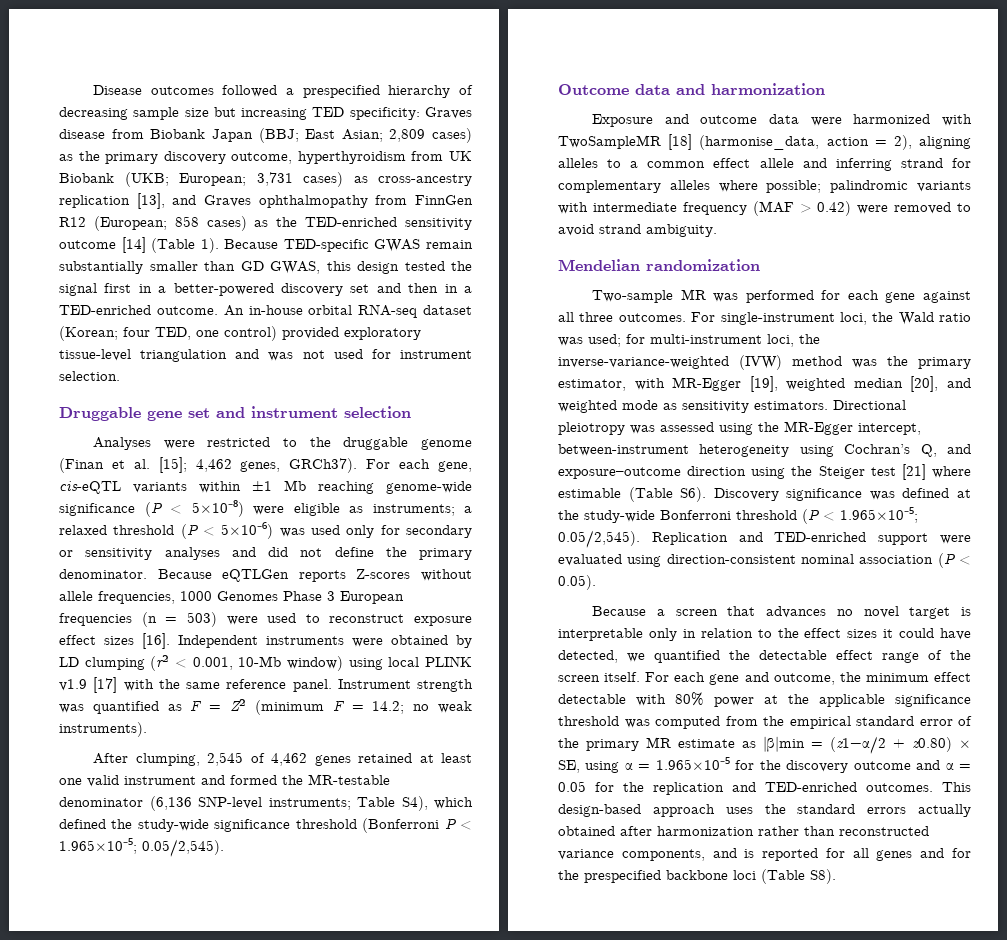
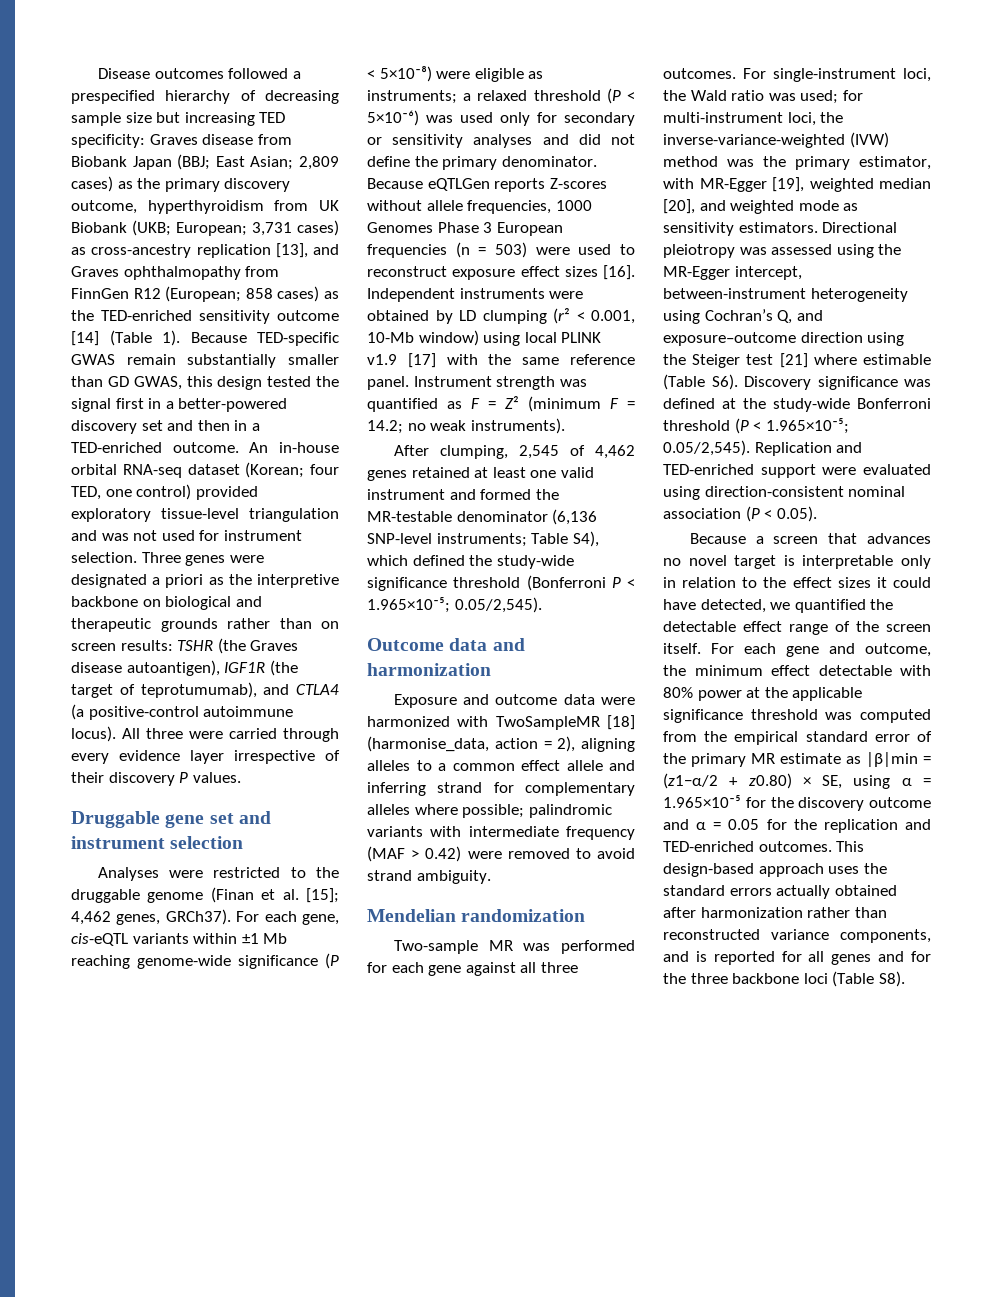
(120, 376) none -> [141,552,264,566] [71,574,339,588] [71,596,262,610] [71,618,339,632] [71,638,299,654] [71,660,298,676] [71,682,339,698] [71,704,294,720] [71,726,339,742] [71,750,340,764] [71,772,241,786] Three genes were designated a priori as the interpretive backbone on biological and therapeutic grounds rather than on screen results: TSHR (the Graves disease autoantigen), IGF1R (the target of teprotumumab), and CTLA4 (a positive-control autoimmune locus). All three were carried through every evidence layer irrespective of their discovery P values.
[584,870,661,883] prespecified -> [690,973,728,984] three

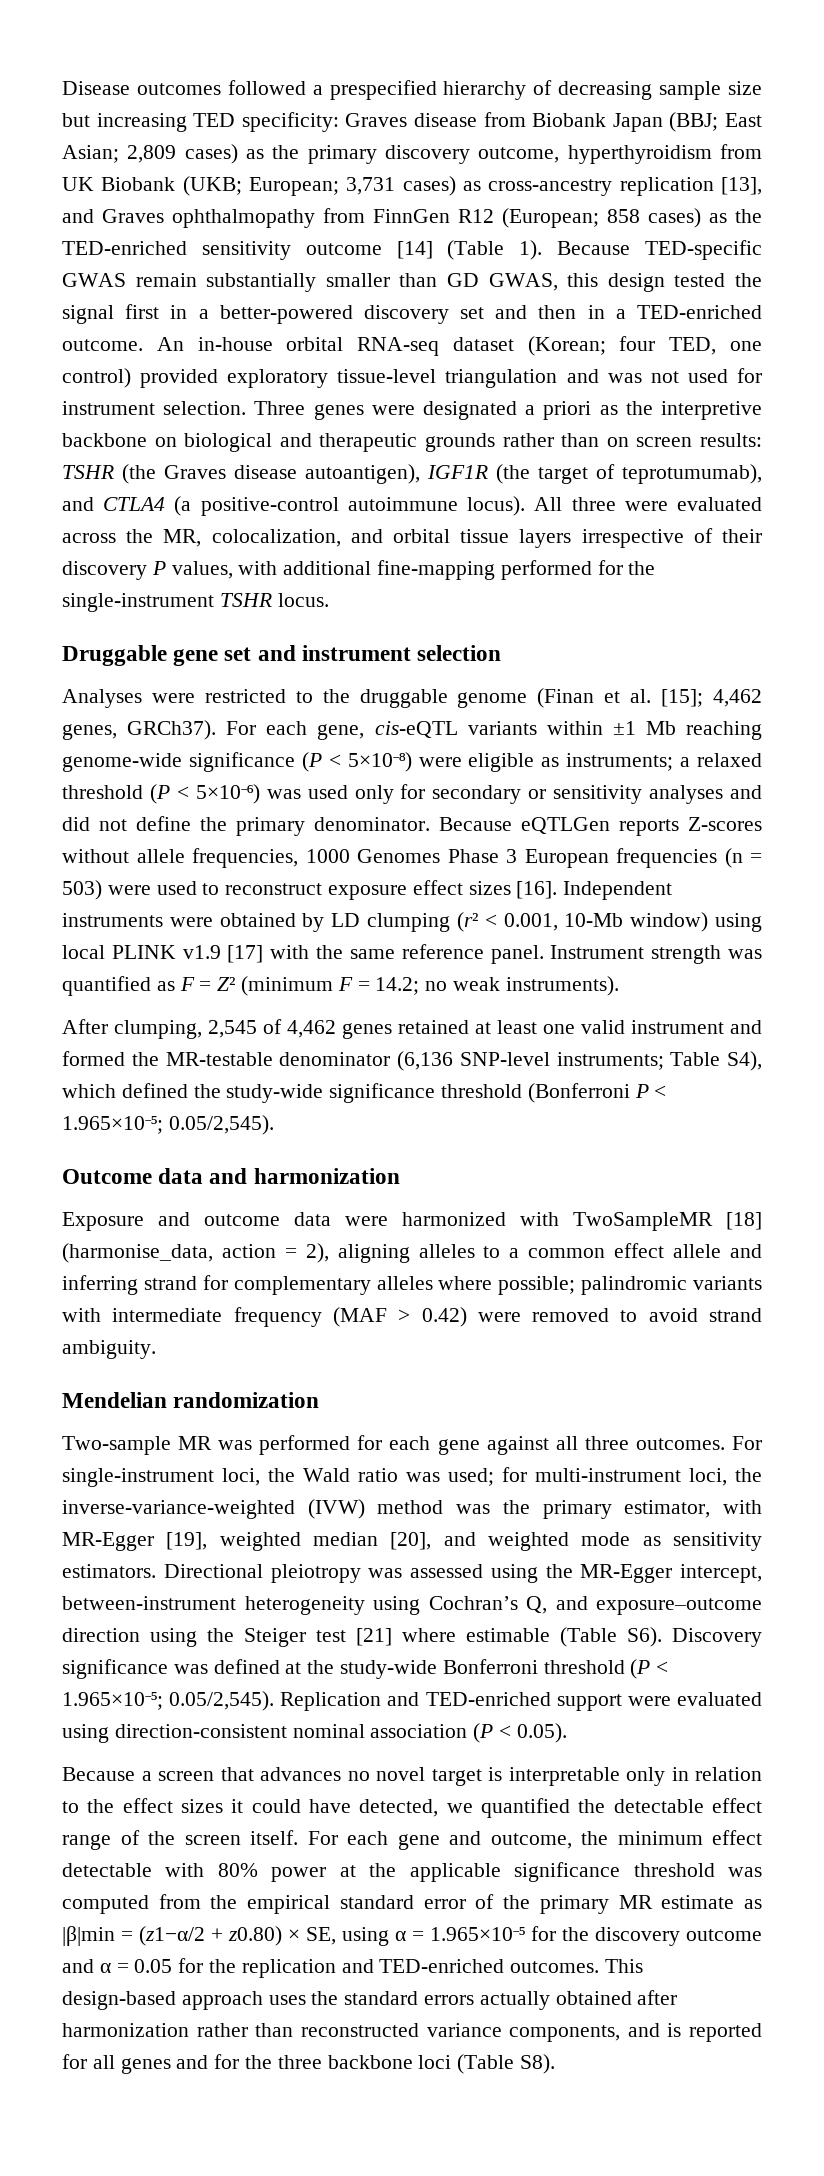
[229,728,339,742] [71,750,224,764] carried through every evidence layer -> [677,497,762,511] [62,529,572,548] evaluated across the MR, colocalization, and orbital tissue layers
[192,772,241,783] values. -> [171,560,656,580] [62,593,329,612] values, with additional fine-mapping performed for the single-instrument TSHR locus.

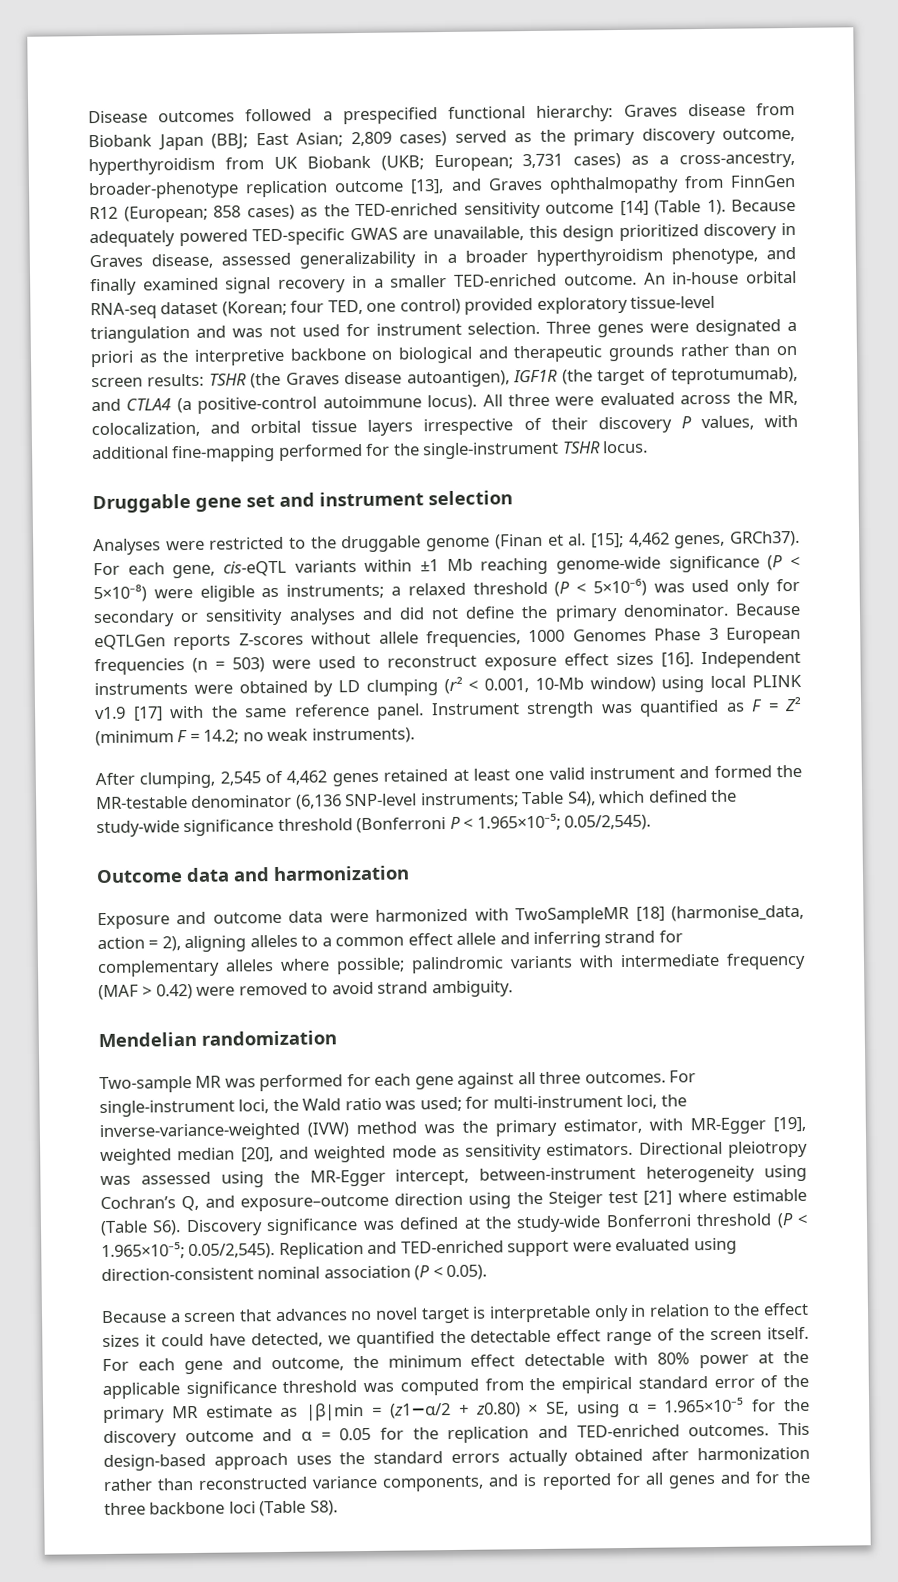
[443,80,763,100] [62,112,339,132] hierarchy of decreasing sample size but increasing TED specificity: -> [448,105,614,122] functional hierarchy:
(238, 154) none -> [454,130,507,143] served
[488,177,714,196] cross-ancestry replication -> [659,151,795,169] [88,180,405,200] a cross-ancestry, broader-phenotype replication outcome
[645,240,762,260] [62,273,763,292] [62,304,626,324] TED-specific GWAS remain substantially smaller than GD GWAS, this design tested the signal first in a better-powered discovery set and then in a -> [89,222,797,248] [89,246,796,269] [90,274,448,296] adequately powered TED-specific GWAS are unavailable, this design prioritized discovery in Graves disease, assessed generalizability in a broader hyperthyroidism phenotype, and finally examined signal recovery in a smaller

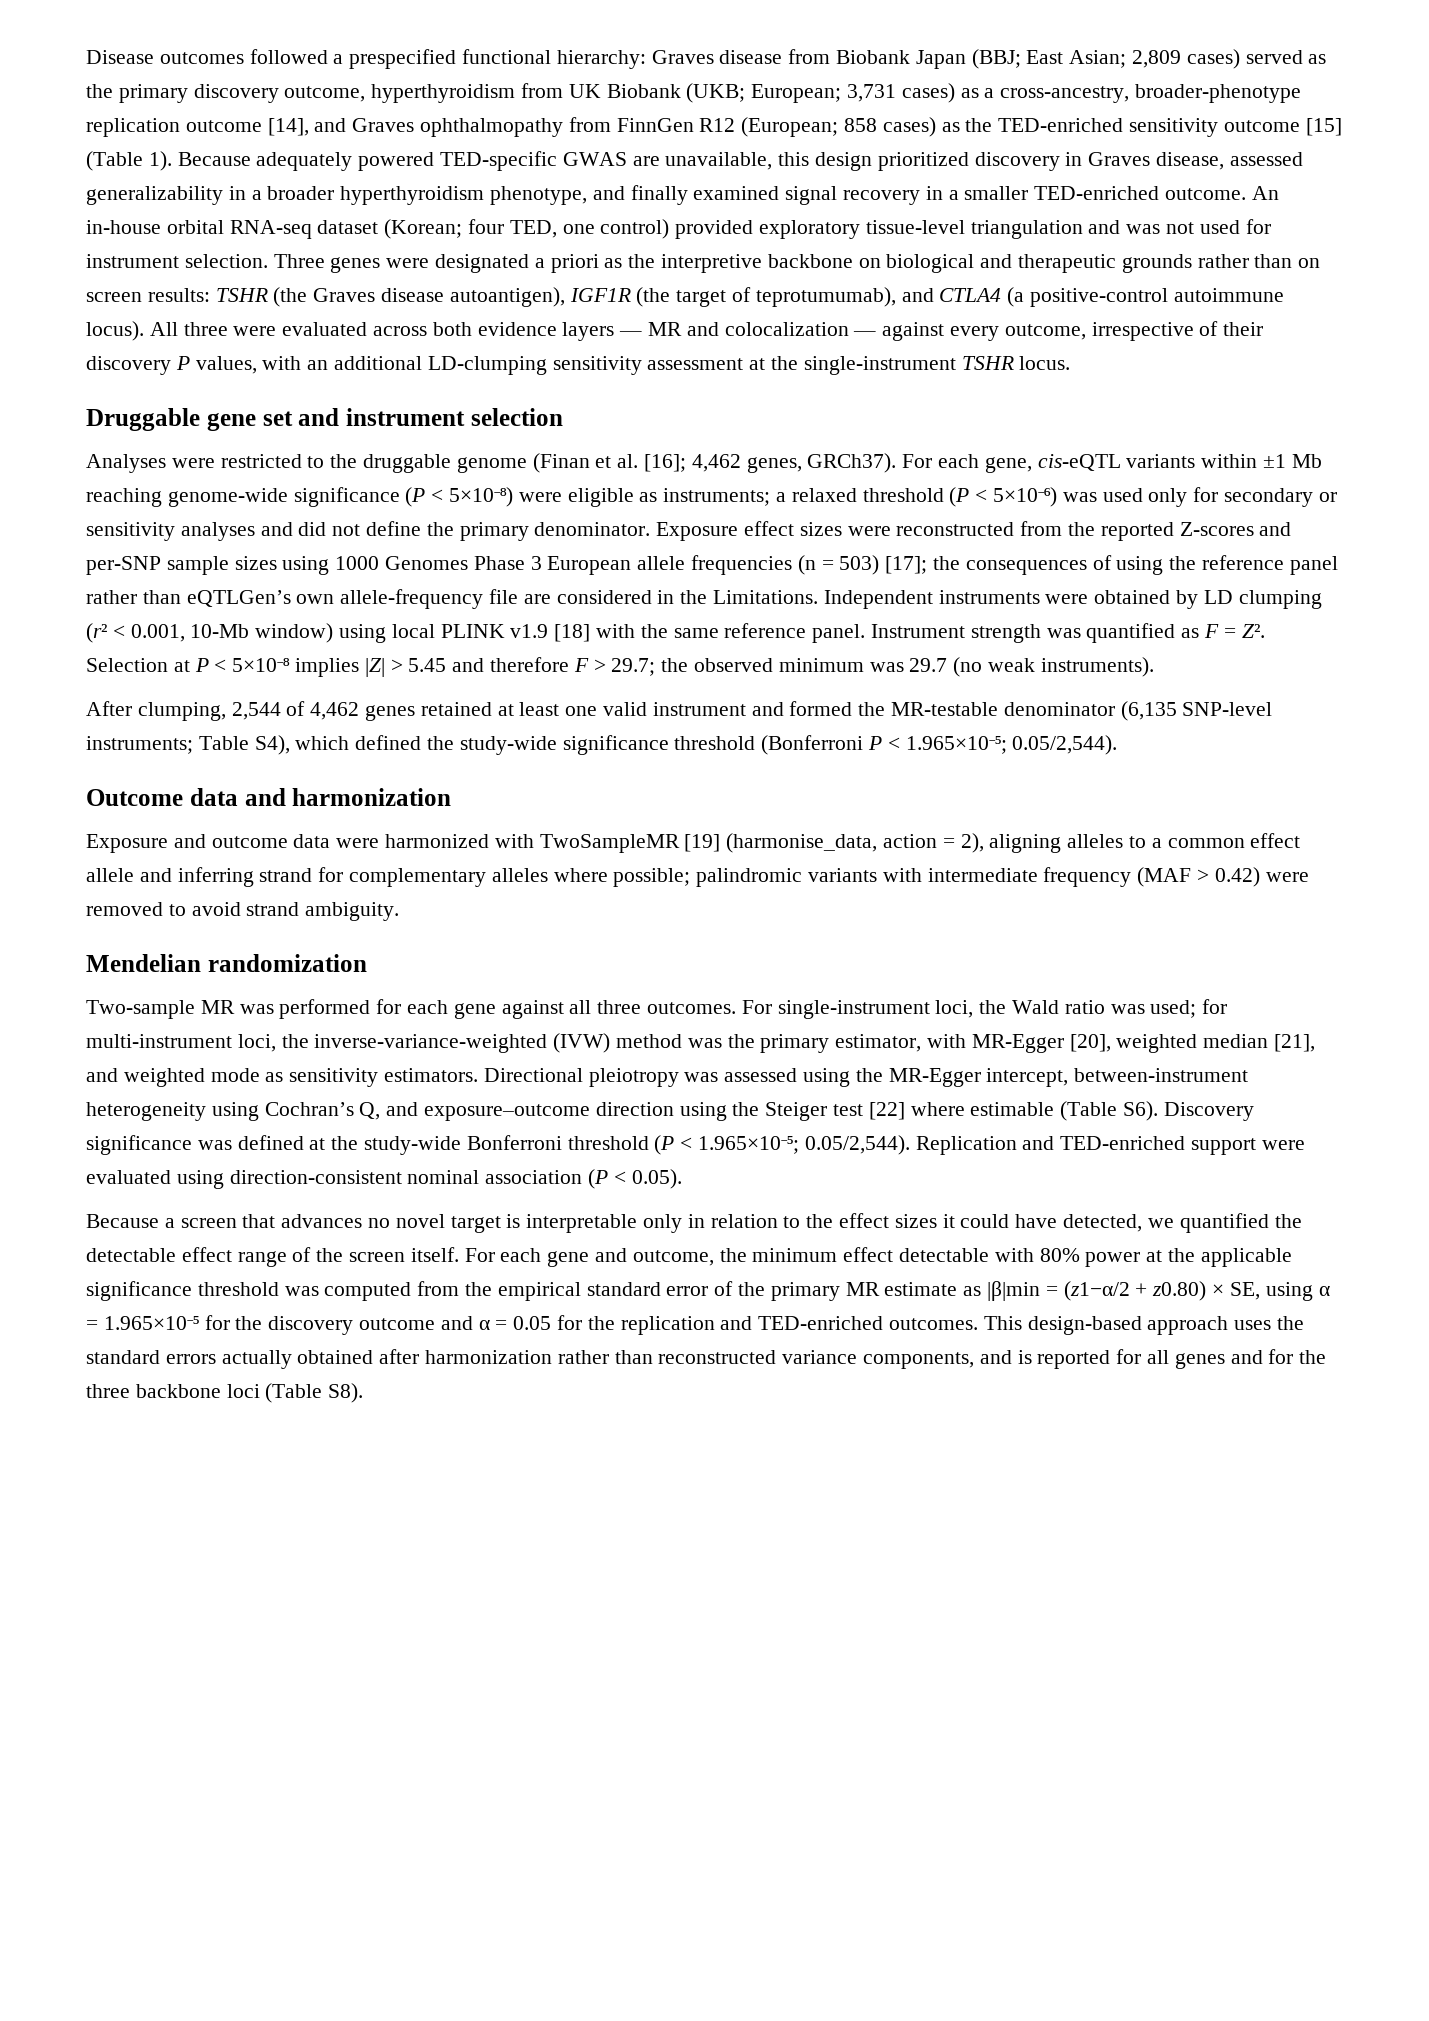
[410,179,445,195] [13], -> [267,118,309,136] [14],
[619,200,649,216] [14] -> [1305,118,1342,136] [15]
[736,390,798,406] [91,419,414,438] the MR, colocalization, and orbital tissue layers -> [432,322,1086,341] both evidence layers — MR and colocalization — against every outcome,
[92,443,391,463] additional fine-mapping performed for -> [307,356,766,375] an additional LD-clumping sensitivity assessment at
[590,532,624,549] [15]; -> [644,454,687,472] [16];
[735,602,800,616] [94,630,521,651] Because eQTLGen reports Z-scores without allele frequencies, -> [656,521,1292,541] [86,556,330,575] Exposure effect sizes were reconstructed from the reported Z-scores and per-SNP sample sizes using
(801, 635) none -> [637,556,686,570] allele
[272,652,694,671] were used to reconstruct exposure effect sizes [16]. -> [885,555,1338,575] [86,589,819,609] [17]; the consequences of using the reference panel rather than eQTLGen’s own allele-frequency file are considered in the Limitations.
[133,706,163,722] [17] -> [554,624,591,642] [18]
[784,696,802,712] [95,729,264,747] Z² (minimum F = 14.2; no -> [1241,624,1265,638] [86,657,983,677] Z². Selection at P < 5×10⁻⁸ implies |Z| > 5.45 and therefore F > 29.7; the observed minimum was 29.7 (no
[219,771,261,786] 2,545 -> [231,702,281,720] 2,544
[295,794,342,810] (6,136 -> [1120,701,1177,721] (6,135
[564,814,652,831] 0.05/2,545). -> [1012,735,1118,755] 0.05/2,544).
[635,906,665,922] [18] -> [684,834,721,852] [19]
[773,1116,806,1133] [19], -> [1069,1034,1111,1052] [20],
[240,1147,274,1163] [20], -> [1274,1034,1316,1052] [21],
[643,1190,673,1206] [21] -> [868,1102,905,1120] [22]
[188,1243,276,1260] 0.05/2,545). -> [804,1135,910,1155] 0.05/2,544).

